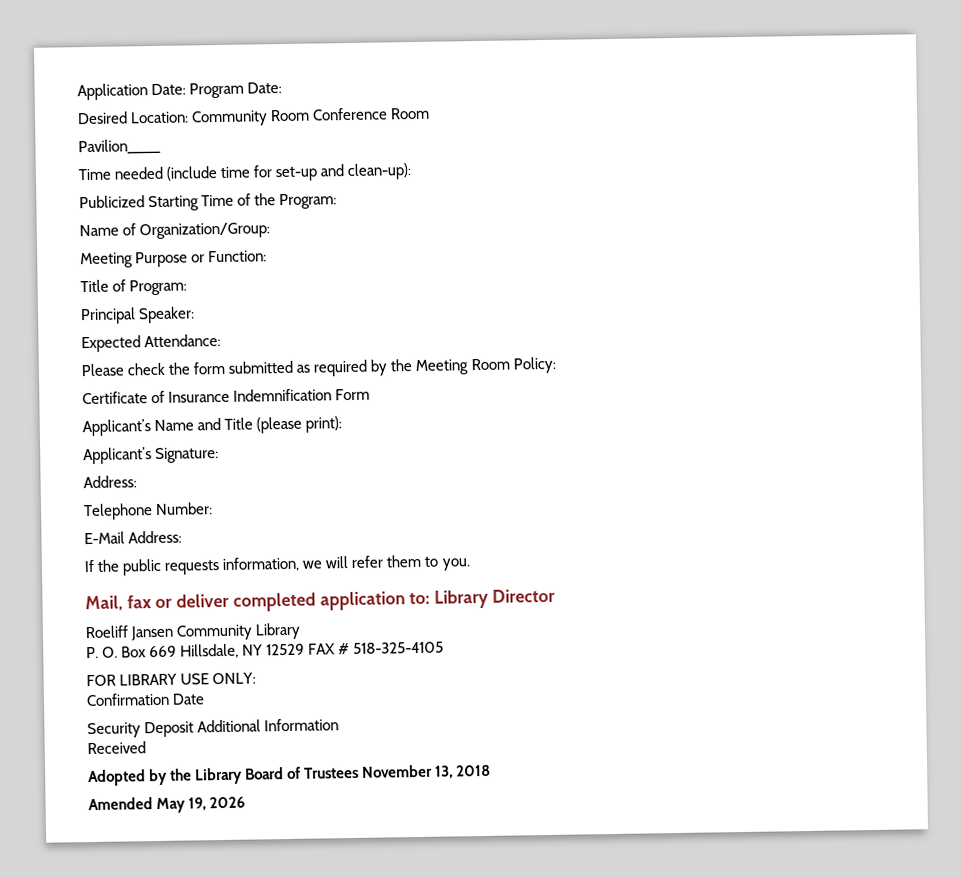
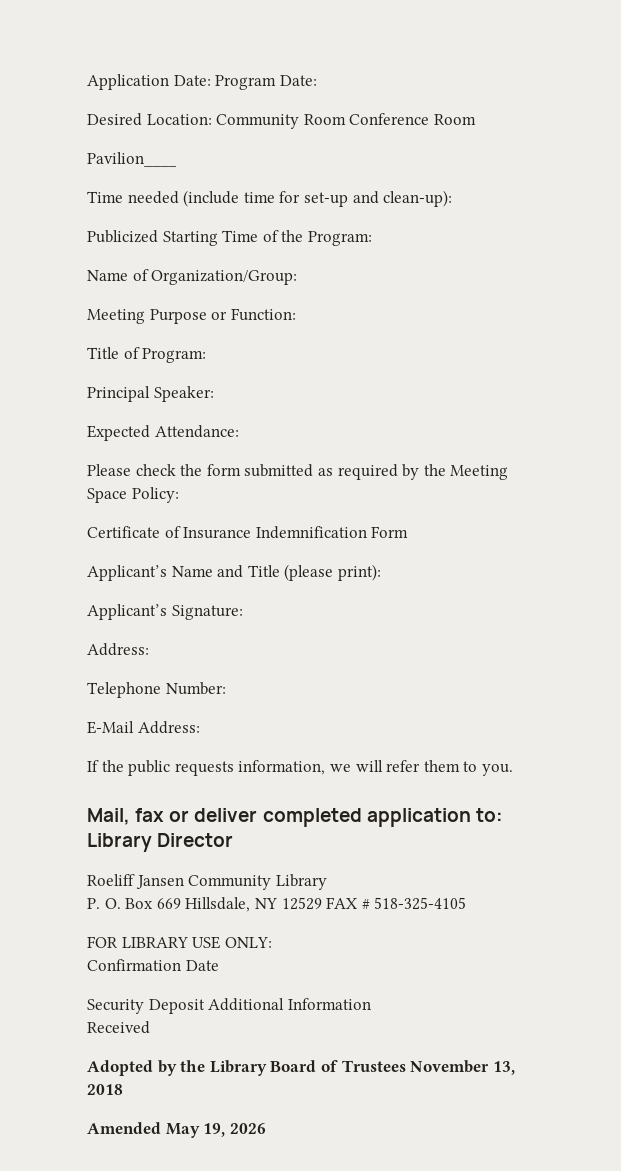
[470,358,510,371] Room -> [87,488,127,503] Space

